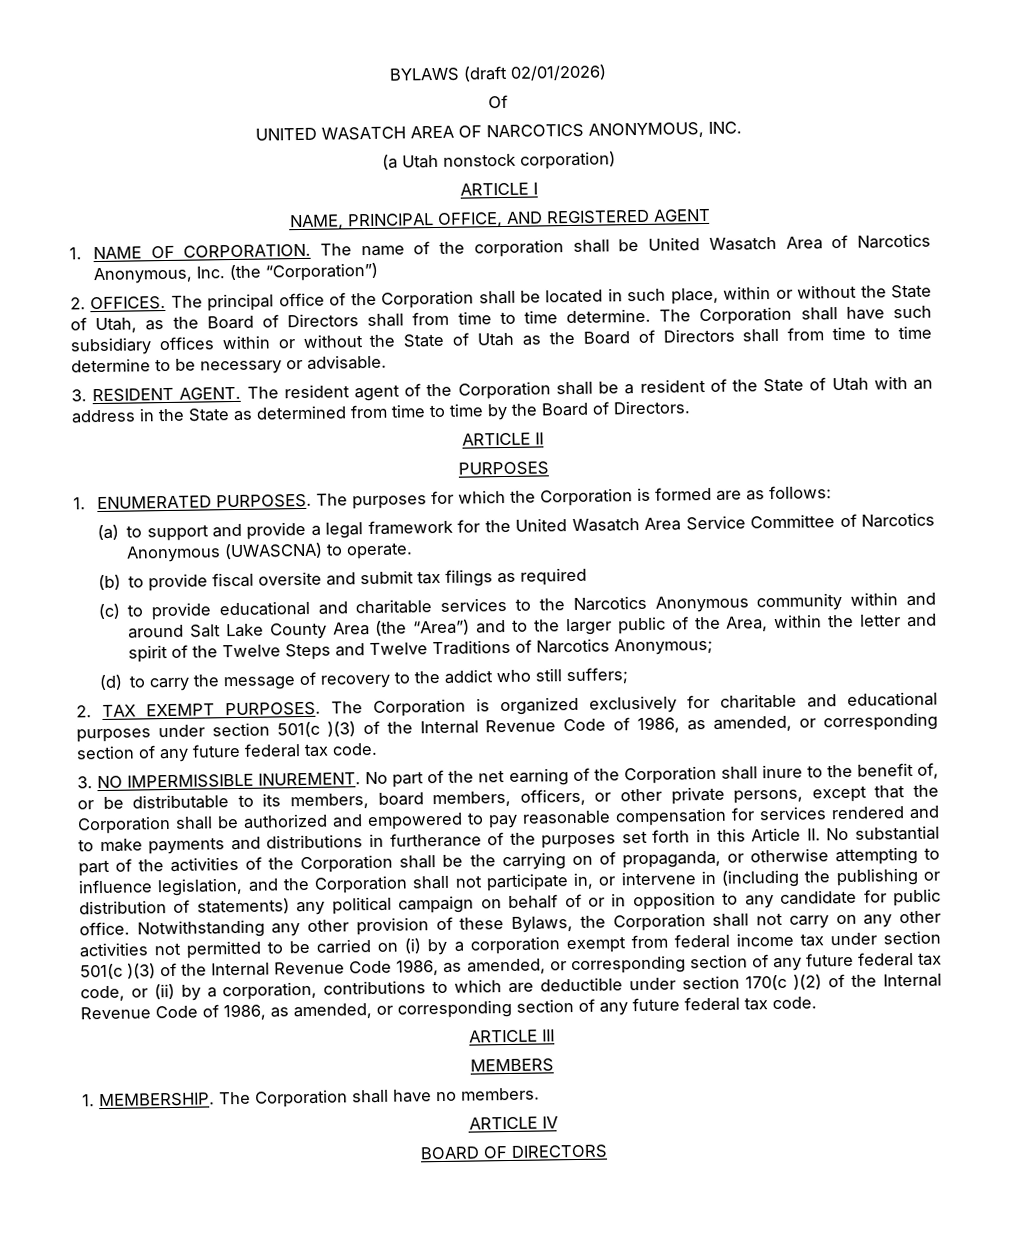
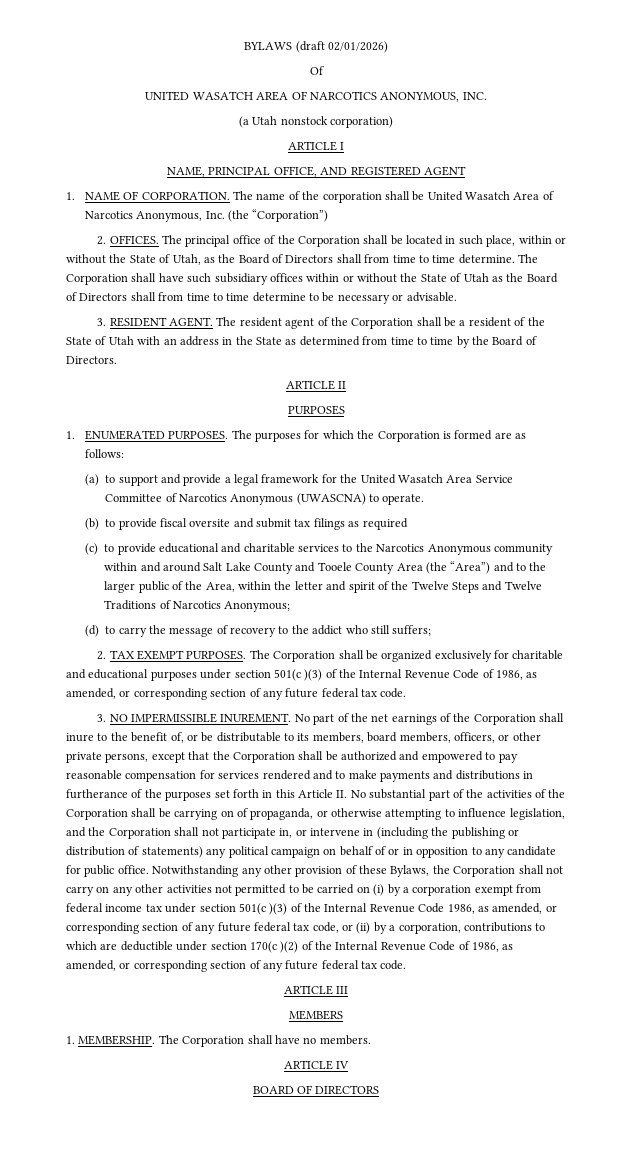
(327, 631) none -> [295,562,395,574] and Tooele County
[476,698,490,712] is -> [338,650,378,660] shall be
[508,768,569,786] earning -> [391,714,437,725] earnings
[469,854,496,867] the -> (171, 813) none

